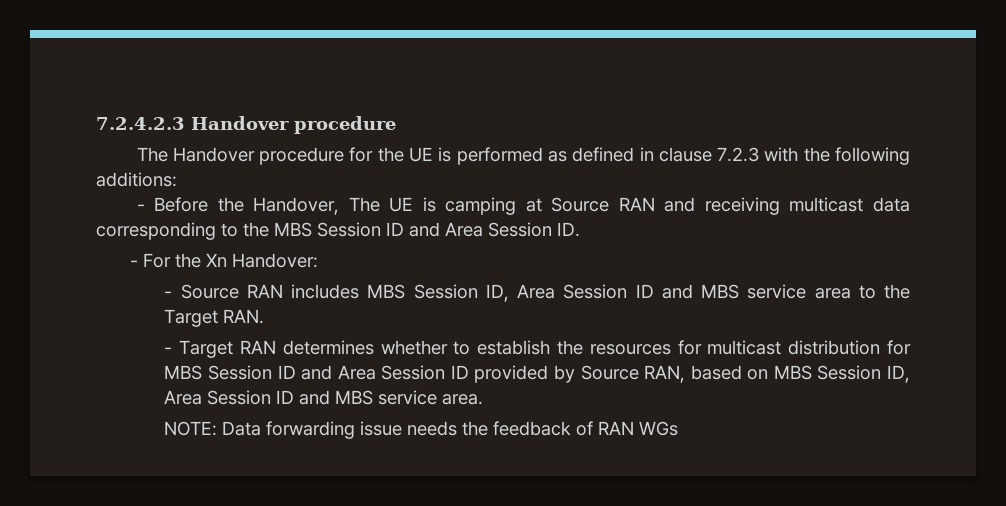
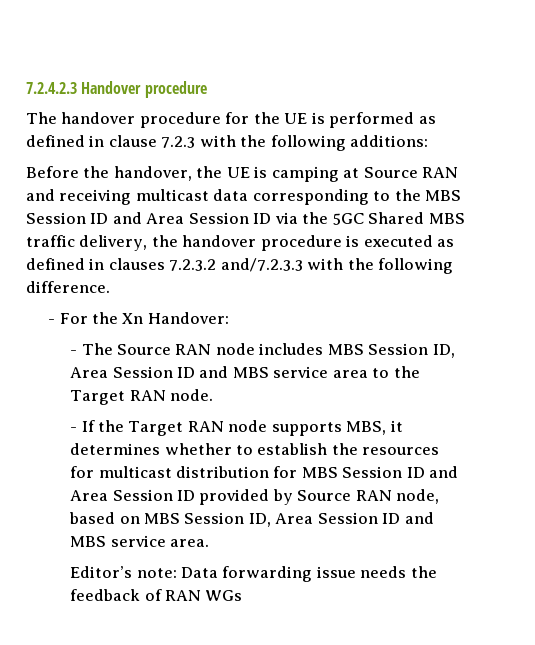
[172,147,255,162] Handover -> [61,112,136,124] handover
[136,204,145,211] - -> (429, 141) none
[253,197,380,215] Handover, The -> [113,166,223,181] handover, the
[557,222,580,237] ID. -> [253,212,465,225] [26,235,455,251] [26,258,454,274] [26,281,110,293] ID via the 5GC Shared MBS traffic delivery, the handover procedure is executed as defined in clauses 7.2.3.2 and/7.2.3.3 with the following difference.
[180,284,283,299] Source RAN -> [81,343,255,355] The Source RAN node
[223,309,265,324] [164,340,277,358] RAN. // - Target RAN -> [129,389,213,401] [70,420,403,436] RAN node. // - If the Target RAN node supports MBS, it
[644,365,686,383] RAN, -> [355,489,440,504] RAN node,
[164,421,218,436] NOTE: -> [70,566,177,578] Editor’s note:

